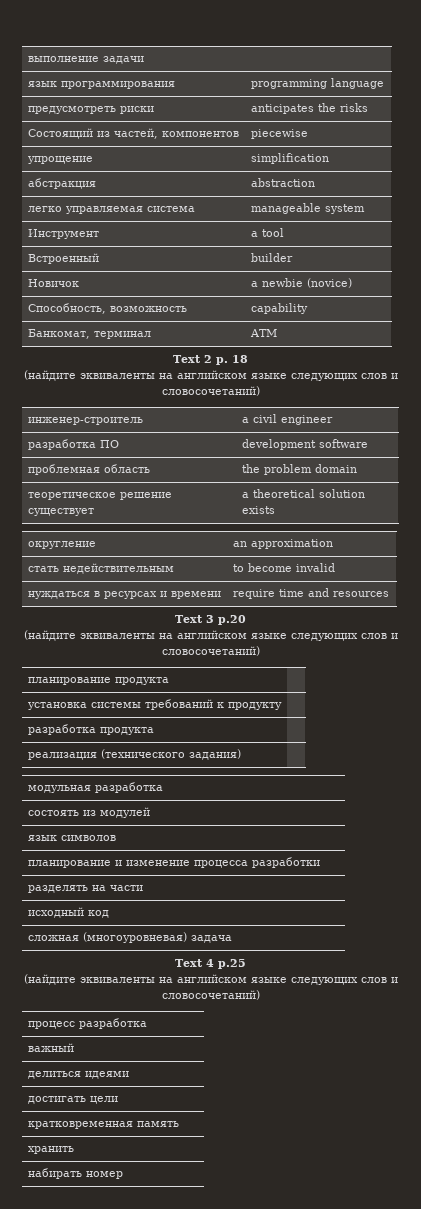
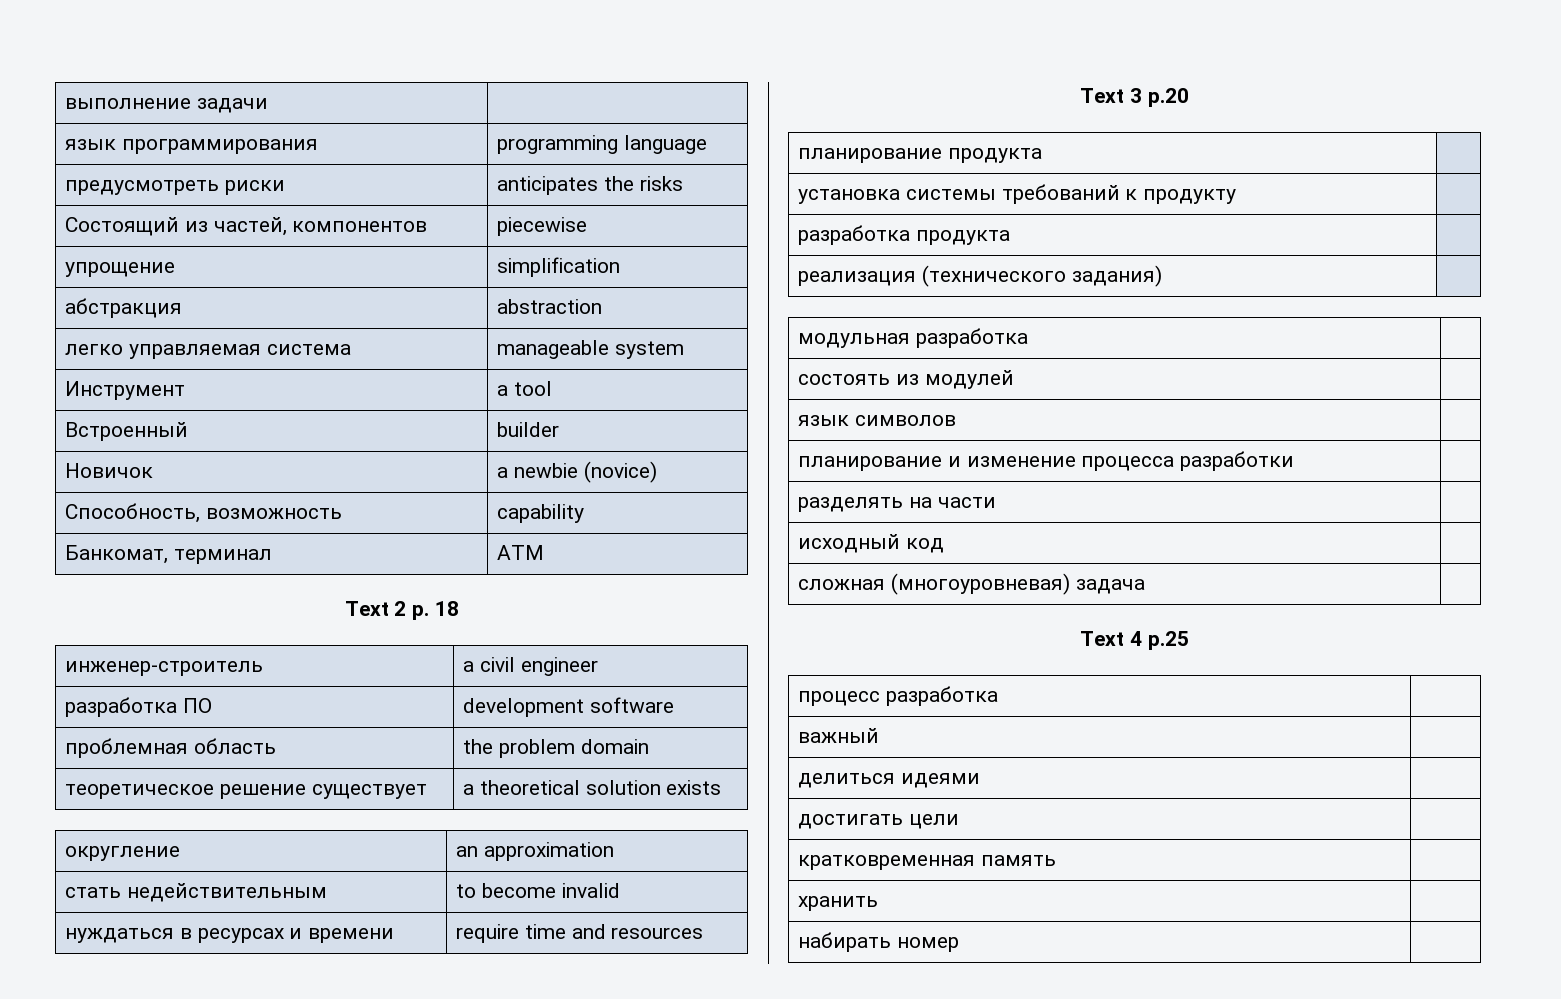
[23,370,398,381] [161,386,260,396] // (найдите эквиваленты на английском языке следующих слов и словосочетаний) -> (459, 608) none
[23,630,398,641] [161,646,260,656] // (найдите эквиваленты на английском языке следующих слов и словосочетаний) -> (1189, 97) none
[23,974,398,985] [161,990,260,1000] // (найдите эквиваленты на английском языке следующих слов и словосочетаний) -> (1189, 640) none

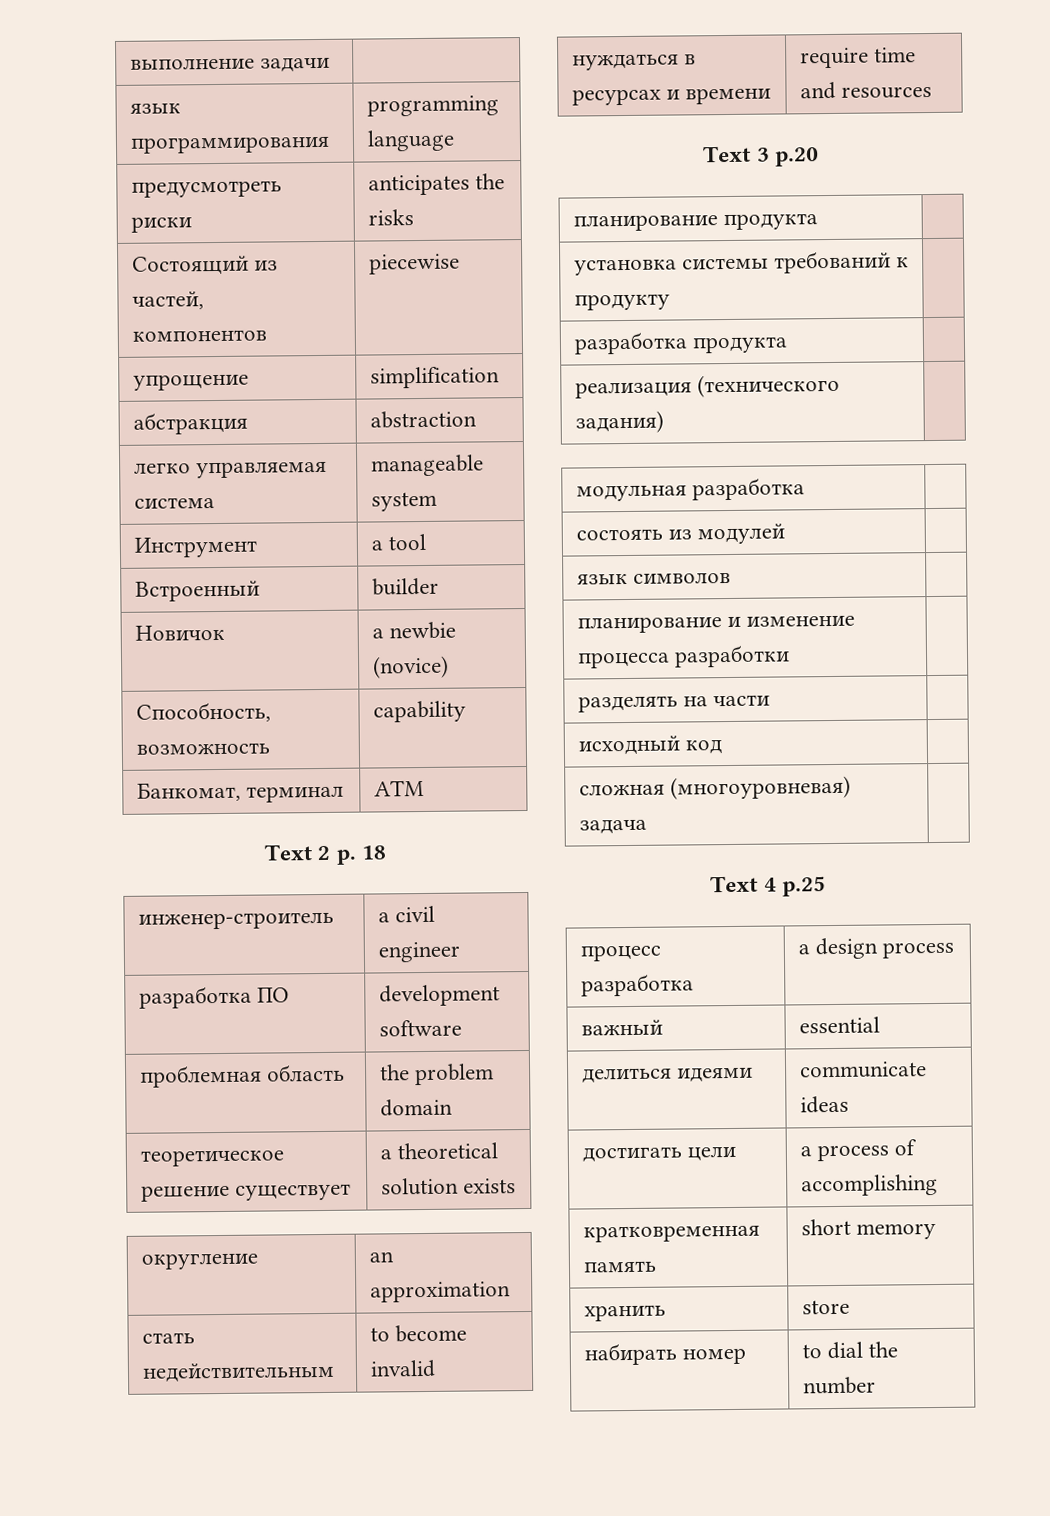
(999, 696) none -> [797,937,955,960] a design process
(880, 735) none -> [798,1016,880,1034] essential
(981, 780) none -> [798,1061,927,1079] [799,1095,849,1114] communicate ideas
(960, 821) none -> [799,1139,918,1162] [800,1173,938,1197] a process of accomplishing
(1057, 860) none -> [800,1218,936,1240] short memory
(879, 903) none -> [801,1299,850,1315] store
(960, 944) none -> [801,1341,899,1360] [802,1376,876,1395] to dial the number

